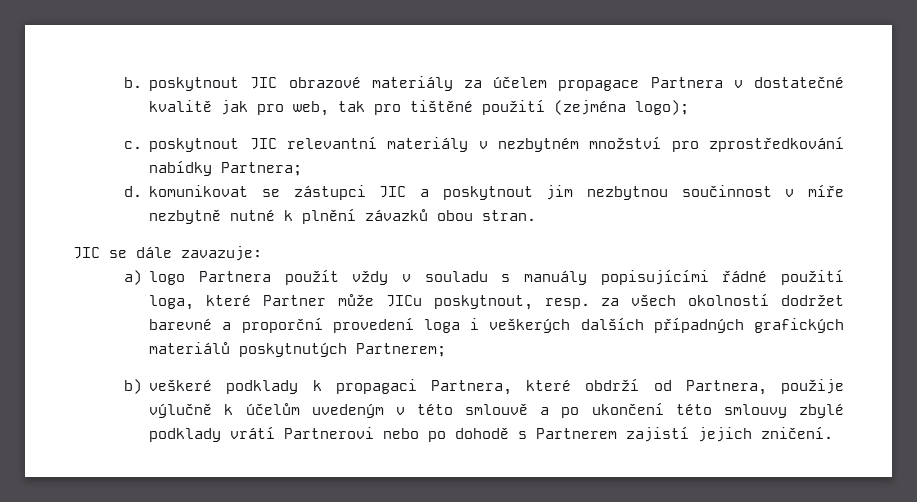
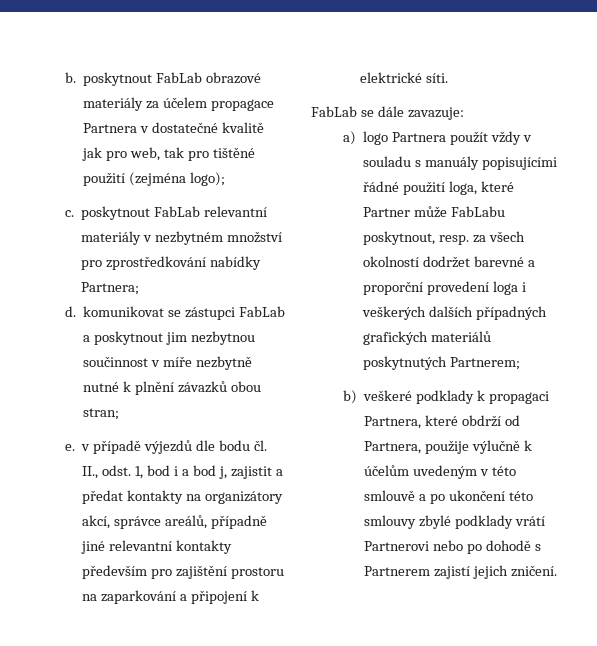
[250,77,278,89] JIC -> [156,72,203,83] FabLab
[249,138,277,150] JIC -> [154,206,201,217] FabLab
[379,186,407,198] JIC -> [239,306,286,317] FabLab
[482,210,537,221] [73,247,100,259] stran. // JIC -> [83,408,120,420] [65,440,267,454] [82,465,283,479] [82,490,284,504] [82,515,268,529] [81,540,233,554] [82,565,285,579] [82,590,260,604] [360,72,449,83] [311,106,357,117] stran; // e. v případě výjezdů dle bodu čl. II., odst. 1, bod i a bod j, zajistit a předat kontakty na organizátory akcí, správce areálů, případně jiné relevantní kontakty především pro zajištění prostoru na zaparkování a připojení k elektrické síti. // FabLab
[385,295,422,307] JICu -> [451,206,506,217] FabLabu

